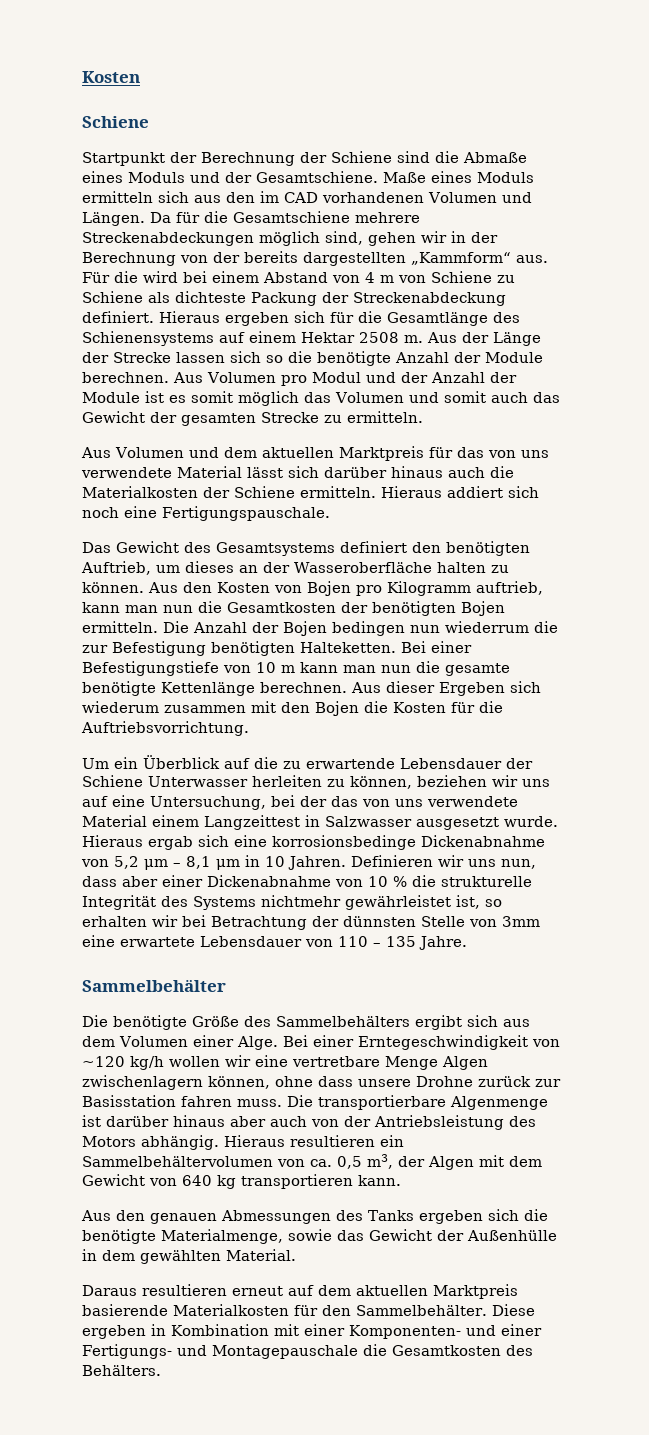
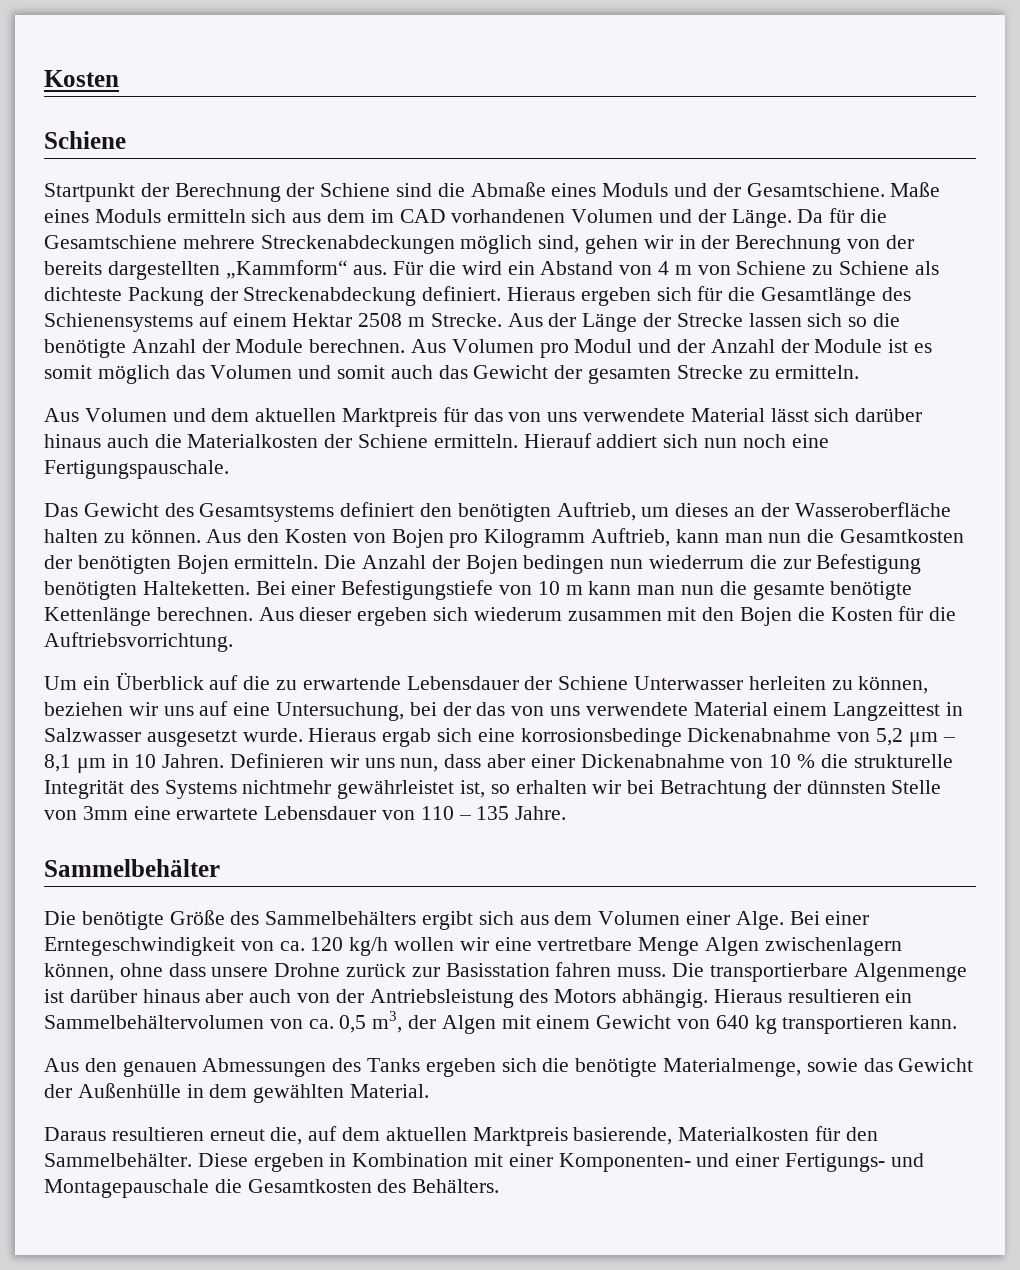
[226,192,255,203] den -> [327,209,366,223] dem
[82,212,145,226] Längen. -> [697,209,792,228] der Länge.
[183,271,259,283] bei einem -> [507,261,535,275] ein
[404,335,423,343] m. -> [408,313,502,327] m Strecke.
[381,486,442,498] Hieraus -> [523,433,592,448] Hierauf
(539, 492) none -> [704,438,738,448] nun
[476,581,543,595] auftrieb, -> [591,528,671,547] Auftrieb,
[439,682,505,696] Ergeben -> [357,607,428,626] ergeben
[82,1056,125,1067] ~120 -> [279,937,344,951] ca. 120
[509,1156,542,1167] dem -> [536,1015,591,1029] einem
(283, 1291) none -> [270,1127,303,1145] die,
[82,1304,168,1316] basierende -> [573,1127,673,1145] basierende,

